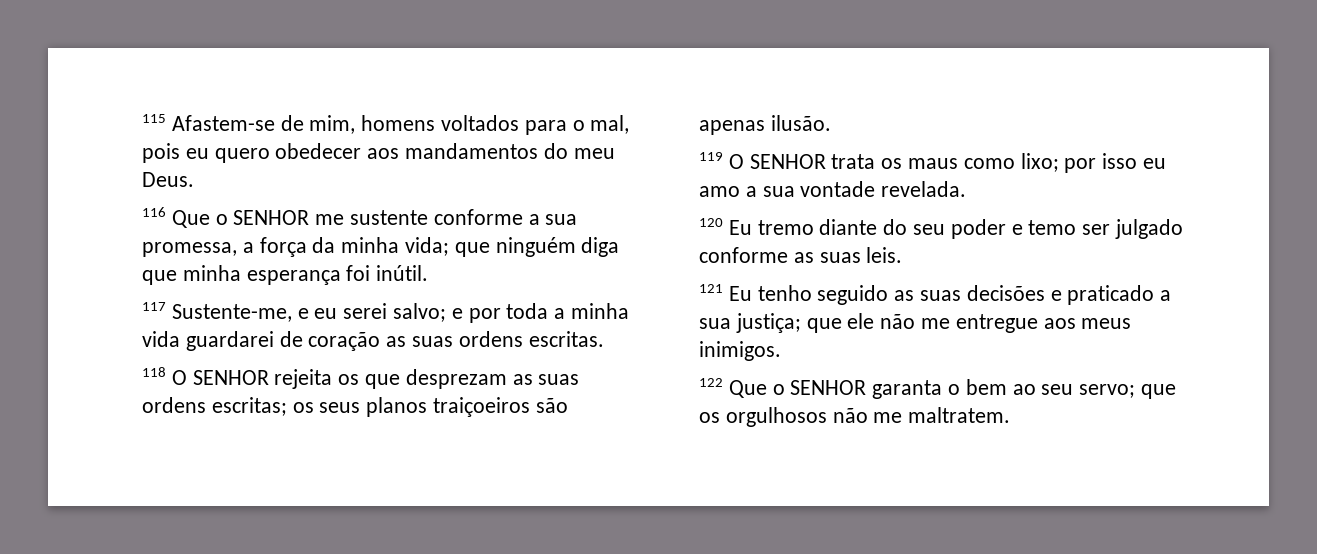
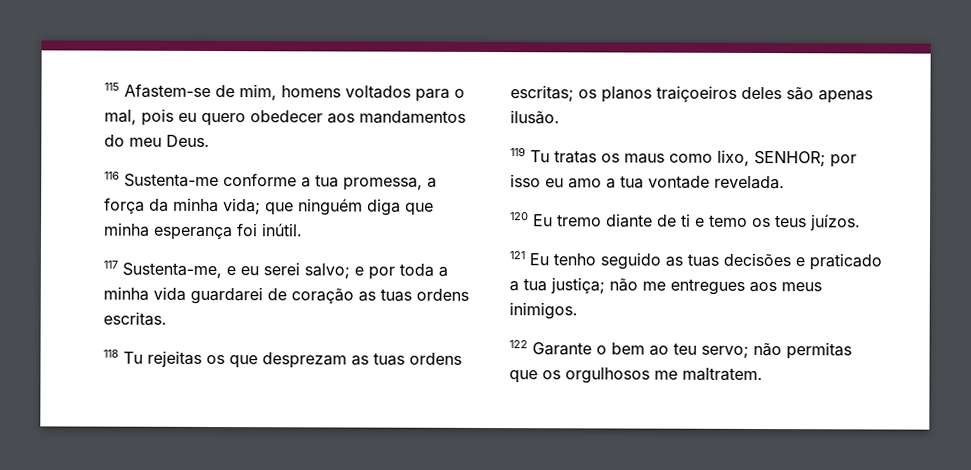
[171,210,429,228] Que o SENHOR me sustente -> [124,173,219,188] Sustenta-me
[545,214,578,225] sua -> [315,174,339,188] tua
[171,304,292,322] Sustente-me, -> [122,262,222,279] Sustenta-me,
[412,336,454,347] suas -> [380,288,412,302] tuas
[171,369,333,389] O SENHOR rejeita -> [123,350,202,368] Tu rejeitas
[538,374,580,385] suas -> [373,352,405,366] tuas
[319,402,361,413] seus -> (597, 94) none
(531, 407) none -> [741,86,782,100] deles
[728,154,876,169] O SENHOR trata -> [530,150,597,164] Tu tratas
[1020,153,1059,172] lixo; -> [717,149,826,167] lixo, SENHOR;
[762,186,795,197] sua -> [620,175,644,189] tua
[883,219,1184,239] [699,247,903,263] do seu poder e temo ser julgado conforme as suas leis. -> [657,213,861,232] de ti e temo os teus juízos.
[920,290,962,301] suas -> [687,253,719,267] tuas
[699,313,1038,333] sua justiça; que ele não me entregue -> [523,277,745,295] tua justiça; não me entregues
[728,379,1136,399] Que o SENHOR garanta o bem ao seu servo; -> [532,342,852,360] Garante o bem ao teu servo; não permitas
[832,408,868,423] não -> (650, 375) none

